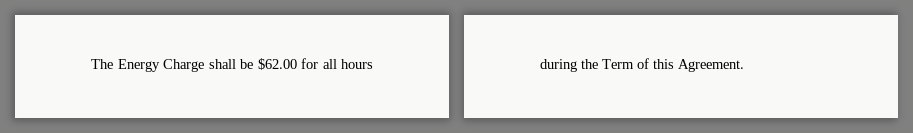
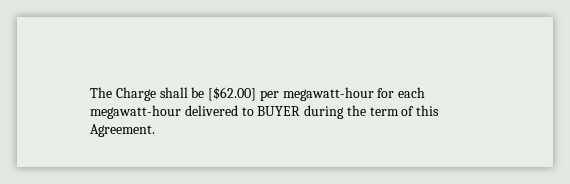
[117,59,160,72] Energy -> (112, 92) none
[257,58,373,70] $62.00 for all hours -> [208,87,426,101] [90,105,301,119] [$62.00] per megawatt-hour for each megawatt-hour delivered to BUYER
[602,59,634,69] Term -> [369,107,399,116] term

